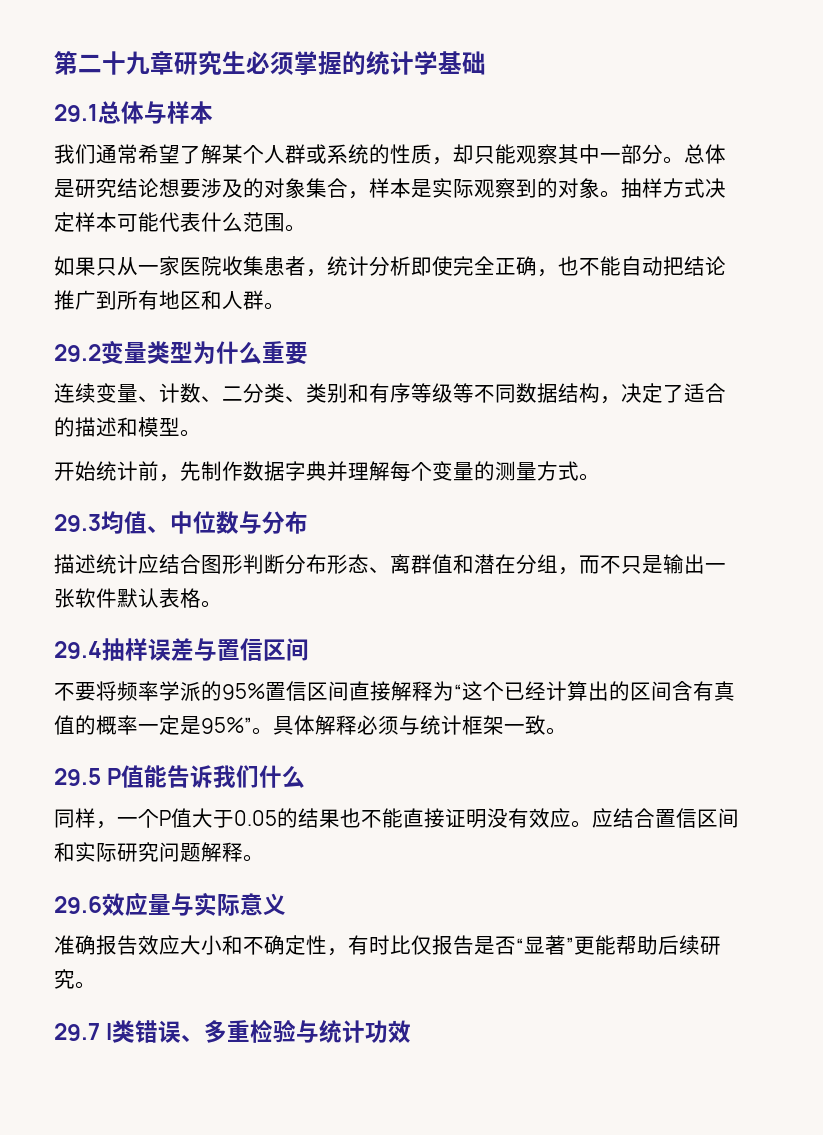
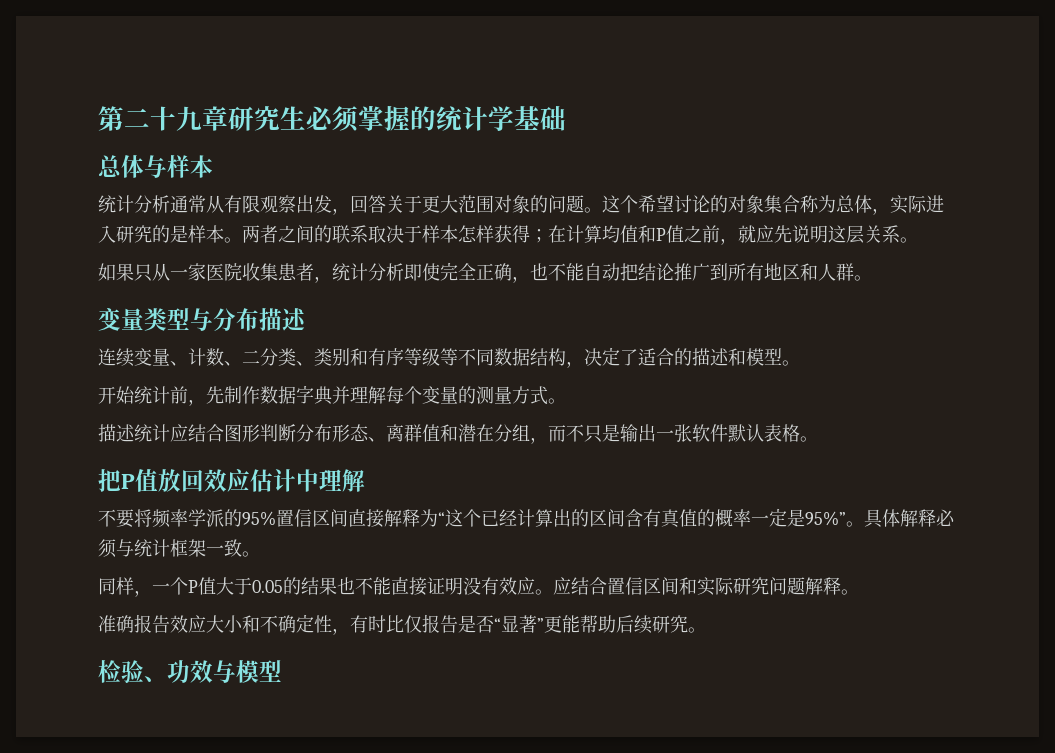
[54,104,98,122] 29.1 -> (566, 118) none
[54,144,726,165] [54,178,726,199] [54,212,285,232] 我们通常希望了解某个人群或系统的性质，却只能观察其中一部分。总体是研究结论想要涉及的对象集合，样本是实际观察到的对象。抽样方式决定样本可能代表什么范围 -> [98,195,944,215] [98,225,900,245] 统计分析通常从有限观察出发，回答关于更大范围对象的问题。这个希望讨论的对象集合称为总体，实际进入研究的是样本。两者之间的联系取决于样本怎样获得；在计算均值和P值之前，就应先说明这层关系
[54,344,101,362] 29.2 -> (872, 278) none
[193,341,308,365] 为什么重要 -> [190,308,306,331] 与分布描述
[54,511,308,534] // 29.3均值、中位数与分布 -> (566, 401) none
[54,638,309,661] 29.4抽样误差与置信区间 -> [98,469,365,492] 把P值放回效应估计中理解
[54,765,306,788] // 29.5 P值能告诉我们什么 -> (260, 554) none
[54,892,286,916] // 29.6效应量与实际意义 -> (859, 592) none
[54,1019,412,1043] 29.7 I类错误、多重检验与统计功效 -> [98,660,282,683] 检验、功效与模型

